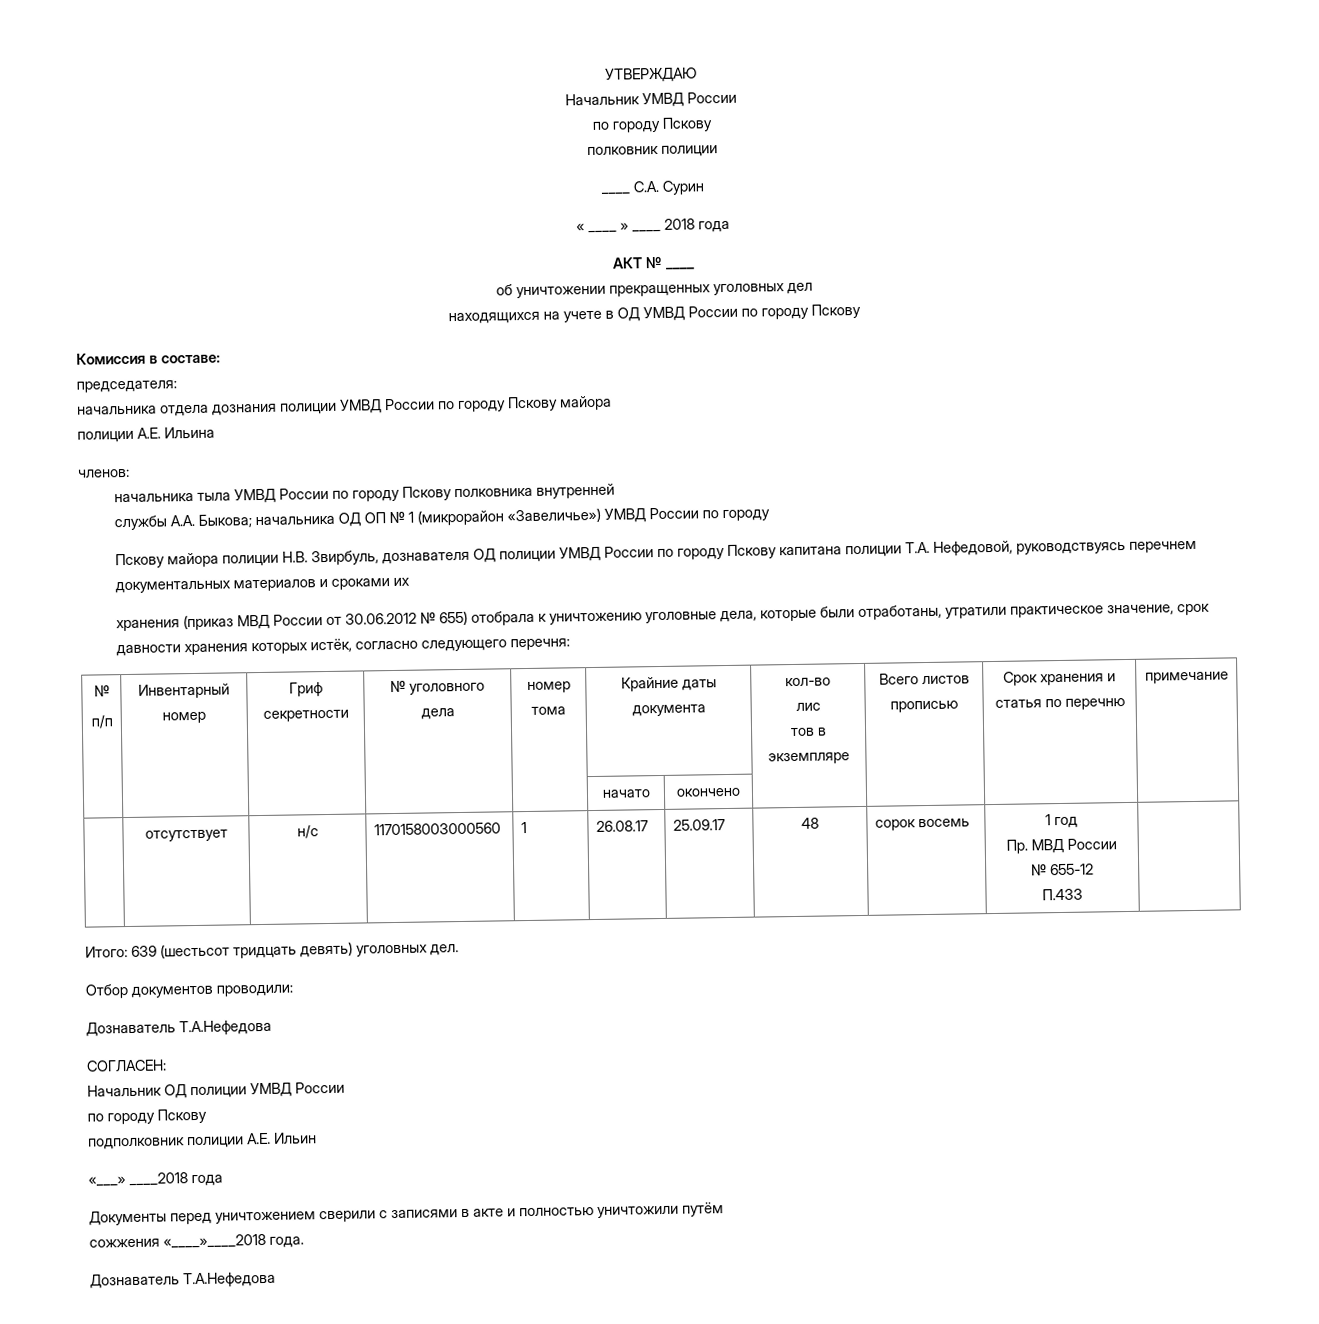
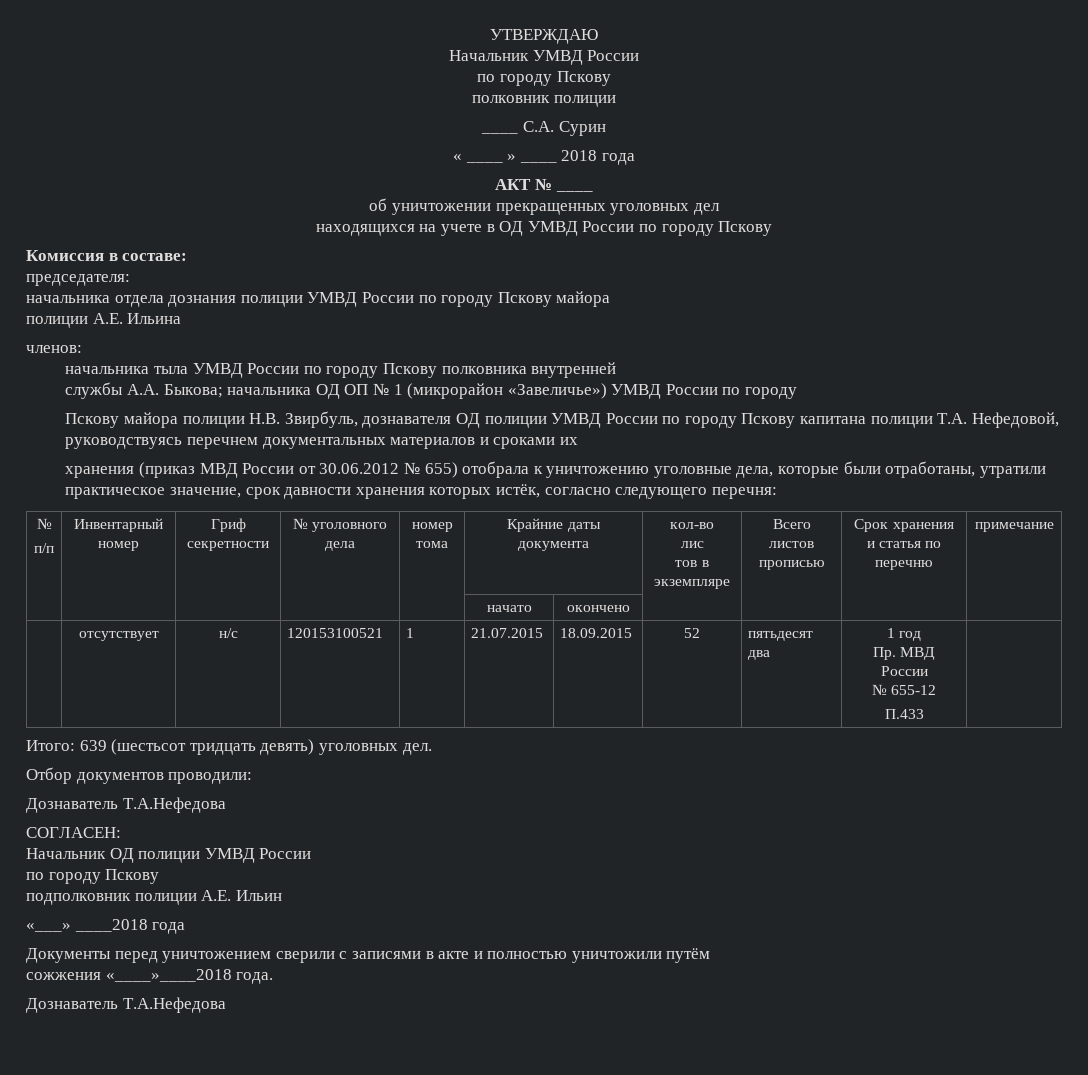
[373,822,501,836] [520,822,527,834] [595,820,649,832] [672,819,726,831] [801,817,819,829] [874,818,970,831] 1170158003000560 | 1 | 26.08.17 | 25.09.17 | 48 | сорок восемь -> [287,628,384,638] [406,628,415,638] [471,628,544,638] [560,628,633,638] [684,628,700,638] [748,631,814,641] [748,650,771,660] 120153100521 | 1 | 21.07.2015 | 18.09.2015 | 52 | пятьдесят два

